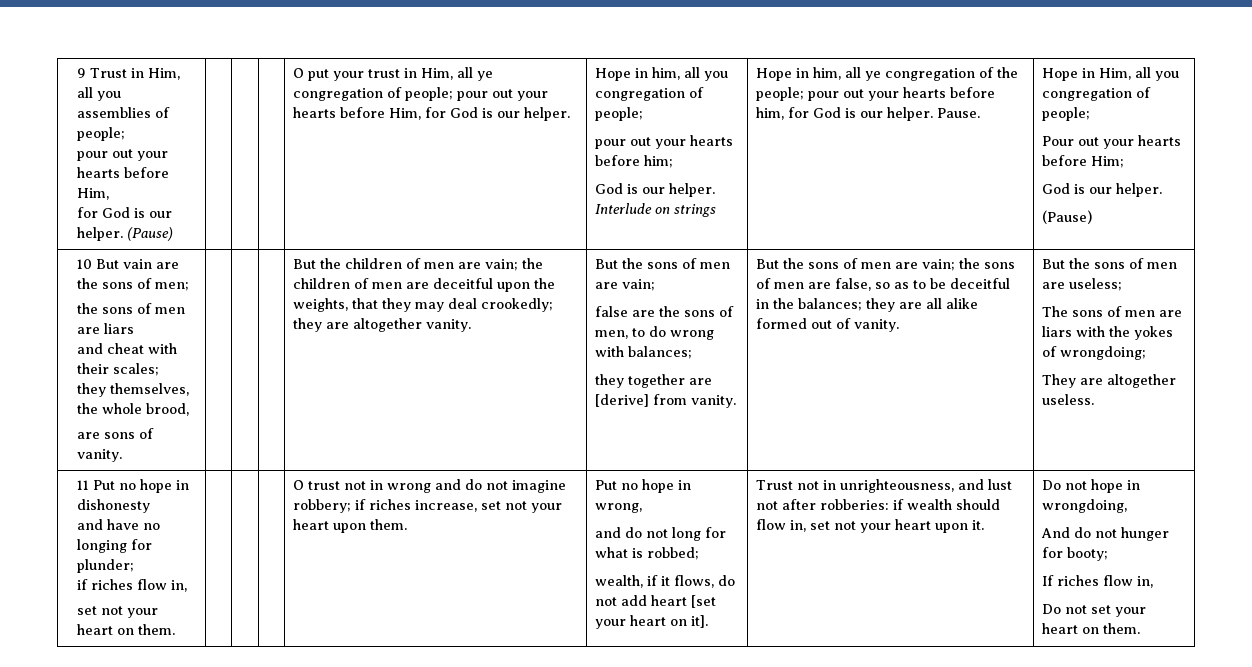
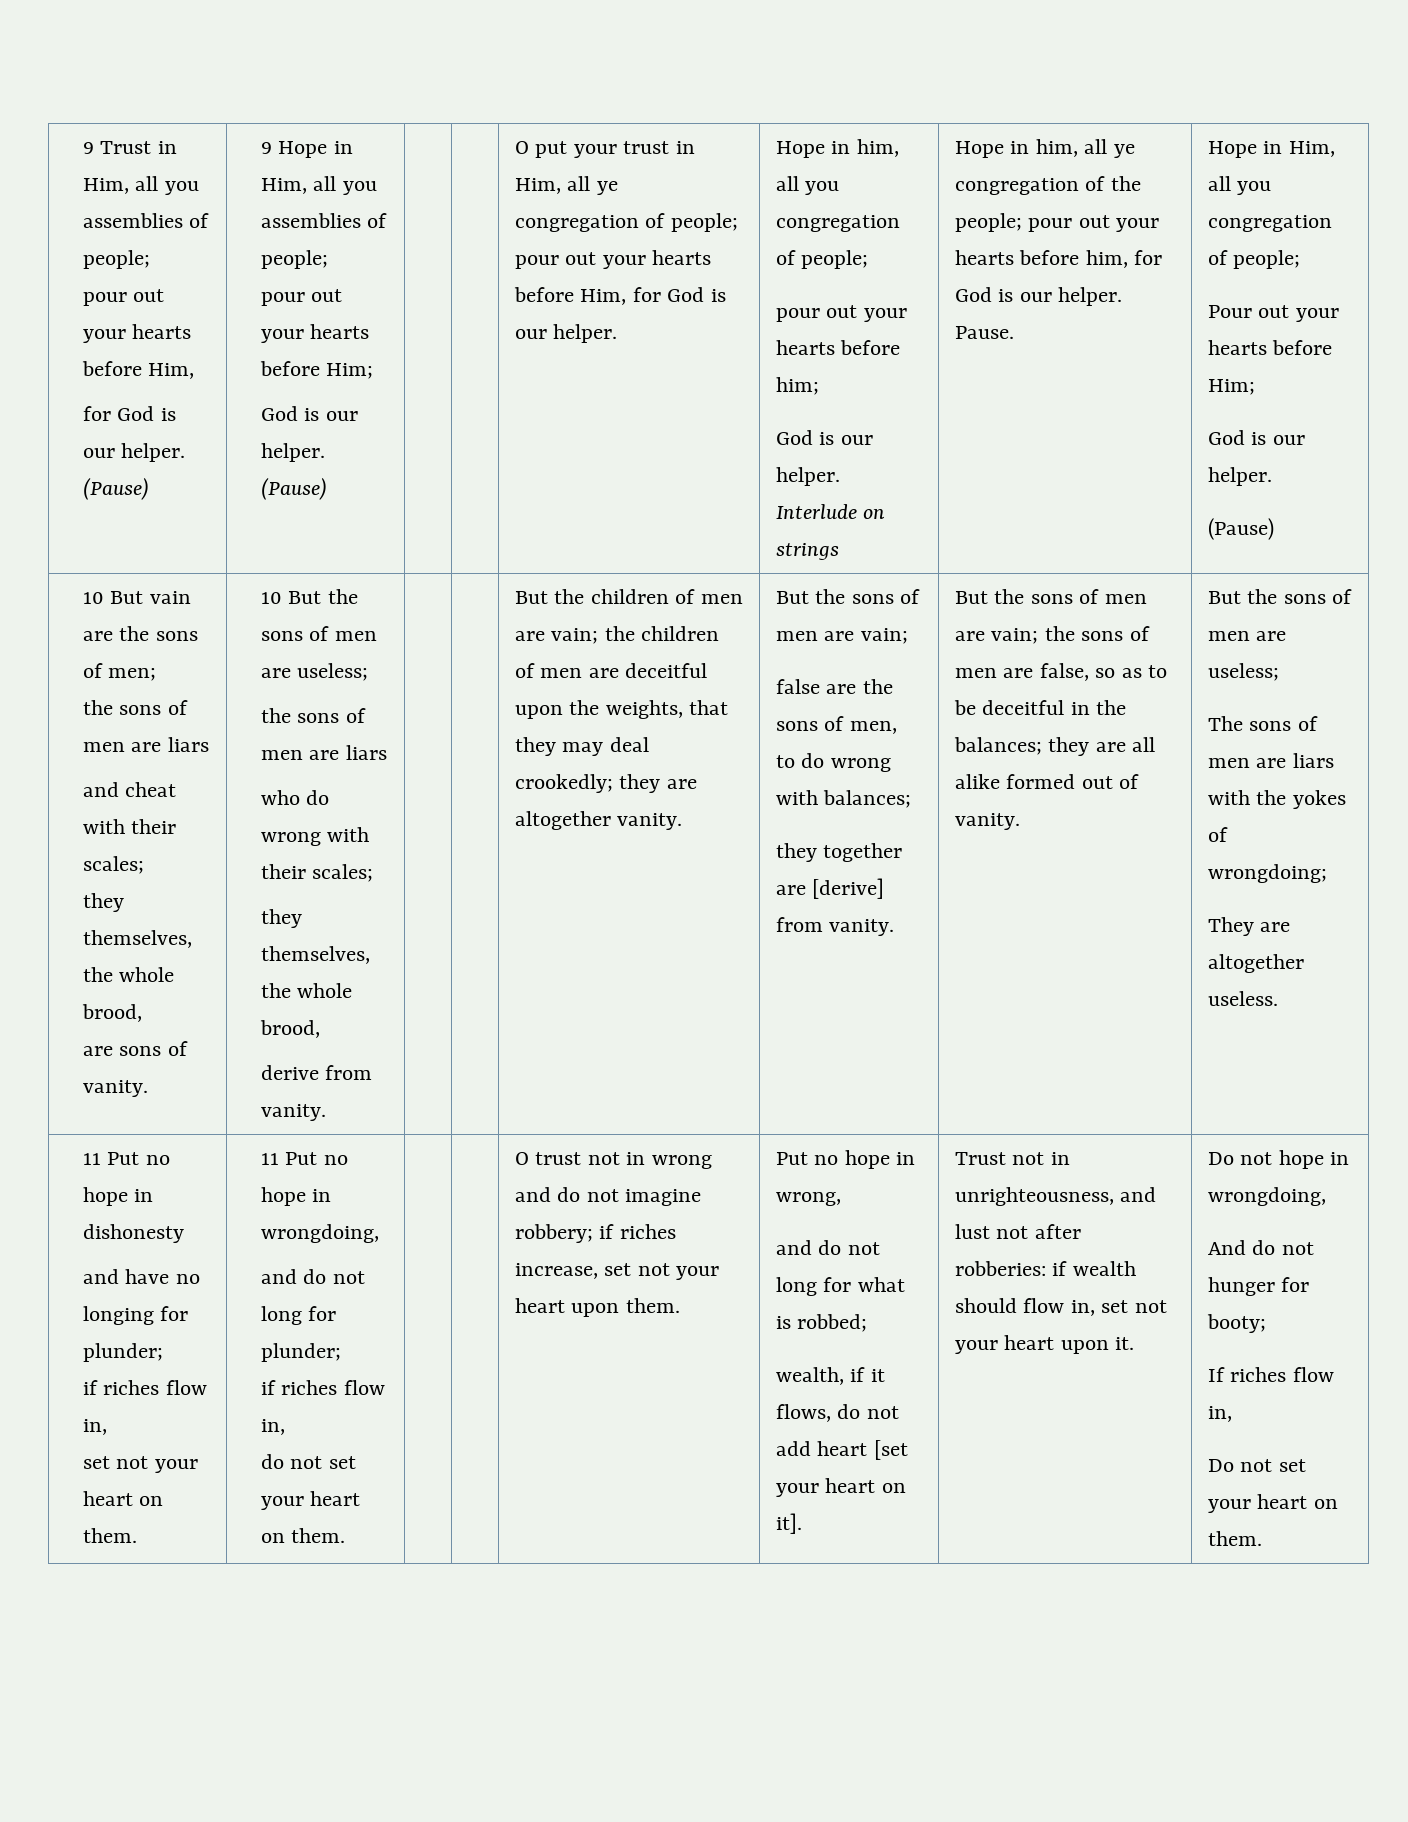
(174, 234) none -> [260,141,353,158] [260,176,377,195] [260,213,388,228] [260,250,328,269] [260,289,343,306] [260,324,370,343] [259,361,374,379] [260,406,358,421] [260,443,325,462] [260,478,327,500] 9 Hope in Him, all you assemblies of people; // pour out your hearts before Him; // God is our helper. (Pause)
(123, 455) none -> [260,589,358,604] [260,626,377,641] [260,663,369,681] [260,708,366,723] [260,745,387,760] [260,790,330,805] [260,827,370,846] [260,864,374,882] [260,909,302,928] [260,946,370,964] [260,983,353,998] [259,1020,320,1038] [260,1065,373,1080] [260,1104,326,1121] 10 But the sons of men are useless; // the sons of men are liars // who do wrong with their scales; // they themselves, the whole brood, // derive from vanity.
(176, 629) none -> [260,1152,348,1165] [260,1187,332,1206] [260,1224,379,1243] [260,1269,365,1284] [260,1306,337,1325] [260,1343,341,1362] [260,1380,385,1395] [260,1419,285,1435] [260,1454,356,1469] [260,1491,361,1510] [260,1528,346,1543] 11 Put no hope in wrongdoing, // and do not long for plunder; // if riches flow in, // do not set your heart on them.

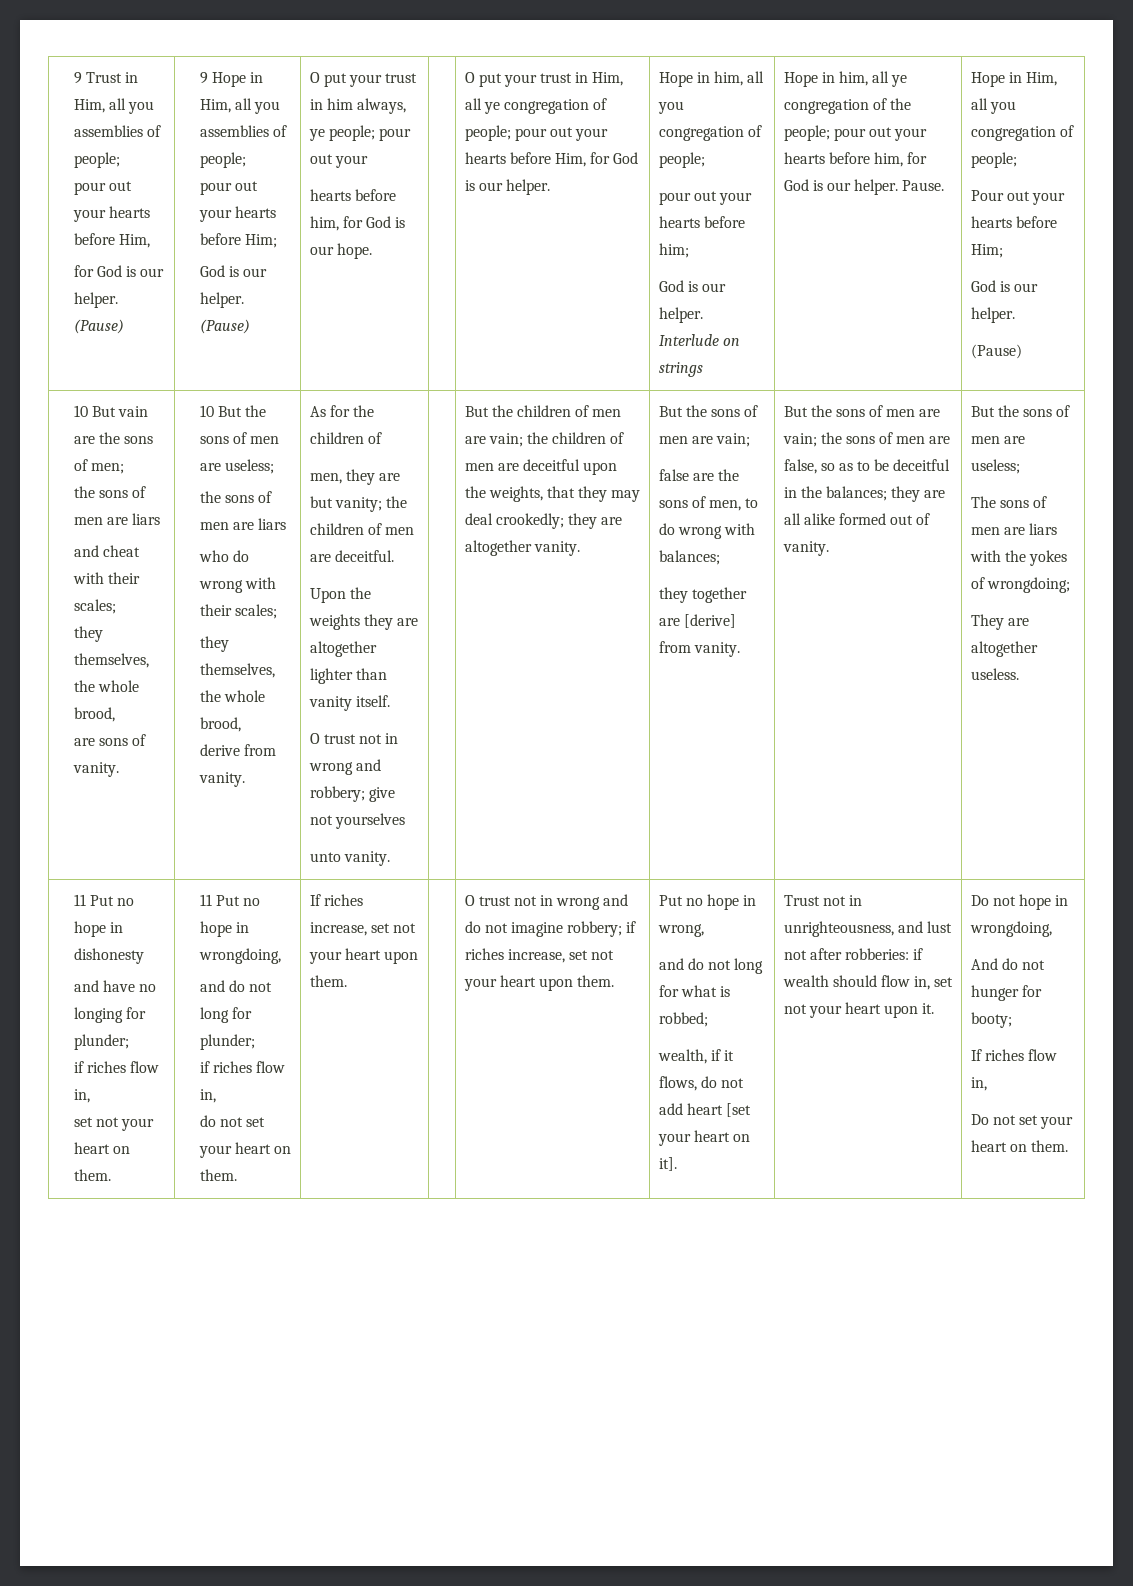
(327, 489) none -> [309,72,418,87] [309,98,406,114] [308,125,411,141] [309,154,368,168] [309,189,396,201] [309,216,406,231] [309,243,372,259] O put your trust in him always, ye people; pour out your // hearts before him, for God is our hope.
(326, 1112) none -> [309,405,374,417] [309,432,382,444] [309,469,400,485] [309,496,407,512] [309,523,414,535] [309,550,394,562] [309,587,371,603] [308,614,418,630] [309,641,377,657] [309,668,387,684] [308,695,390,711] [309,733,399,744] [308,759,381,775] [309,786,395,802] [309,813,405,829] [309,851,390,866] As for the children of // men, they are but vanity; the children of men are deceitful. // Upon the weights they are altogether lighter than vanity itself. // O trust not in wrong and robbery; give not yourselves // unto vanity.
(346, 1535) none -> [309,894,363,906] [309,922,416,936] [308,948,418,964] [309,975,347,987] If riches increase, set not your heart upon them.

